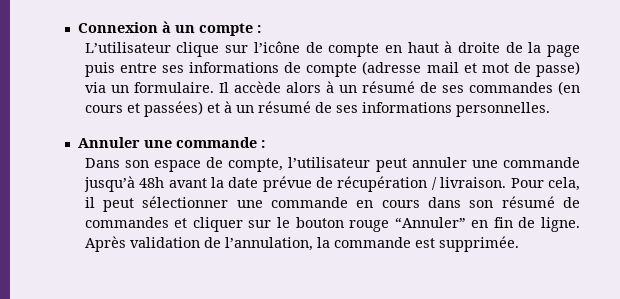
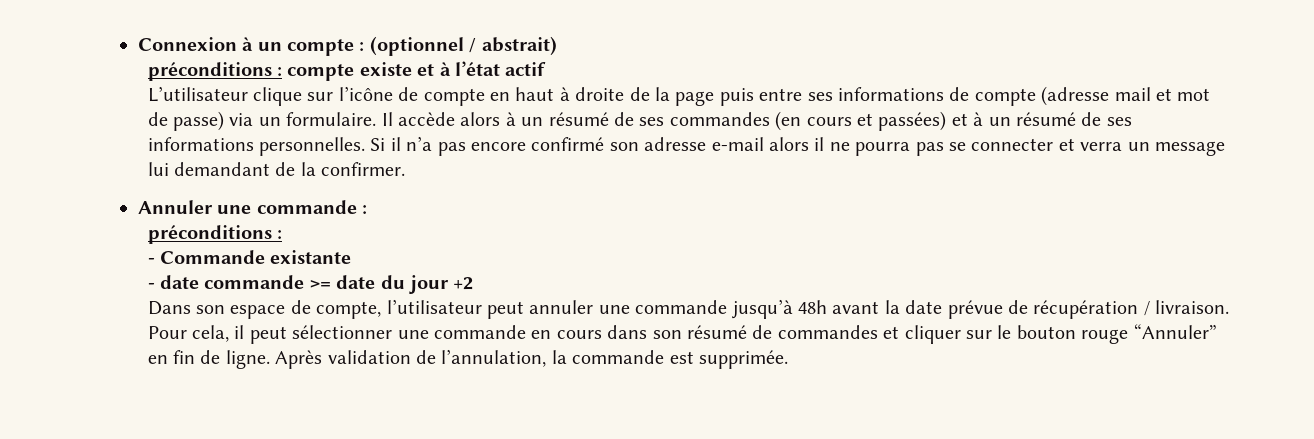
(262, 29) none -> [369,36,557,56] [147,61,547,81] (optionnel / abstrait) // préconditions : compte existe et à l’état actif
[78,137,266,148] // Annuler une commande : -> [370,136,1225,156] [147,162,406,176] [137,200,367,214] [147,225,282,244] [147,250,352,264] [147,275,474,294] Si il n’a pas encore confirmé son adresse e-mail alors il ne pourra pas se connecter et verra un message lui demandant de la confirmer. // Annuler une commande : // préconditions : // - Commande existante // - date commande >= date du jour +2

